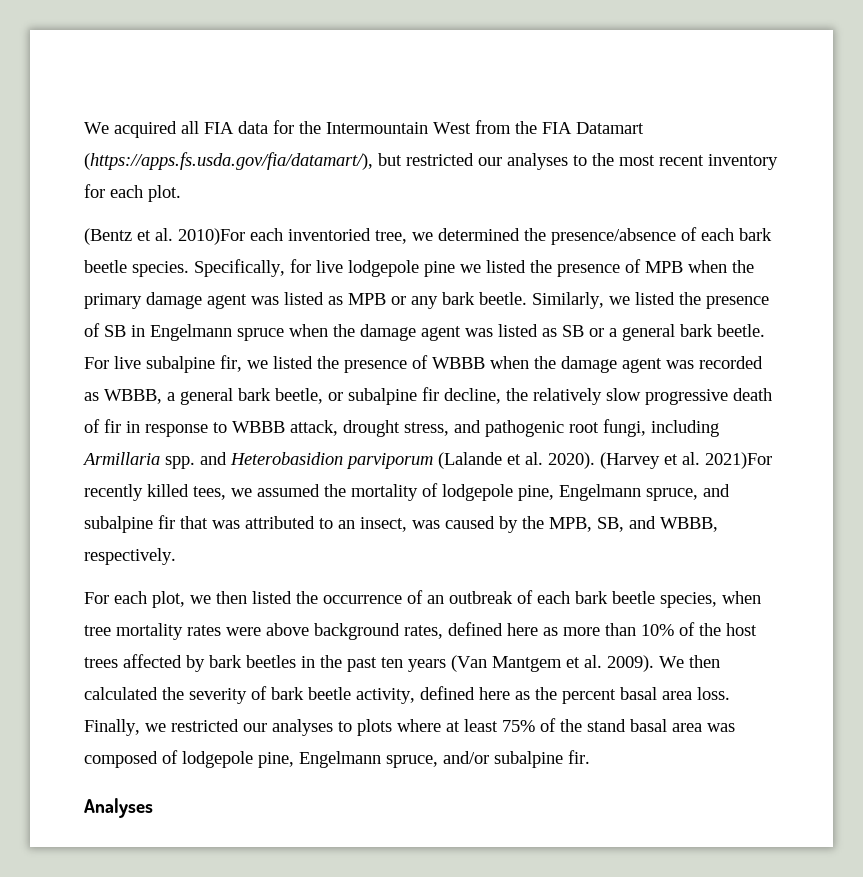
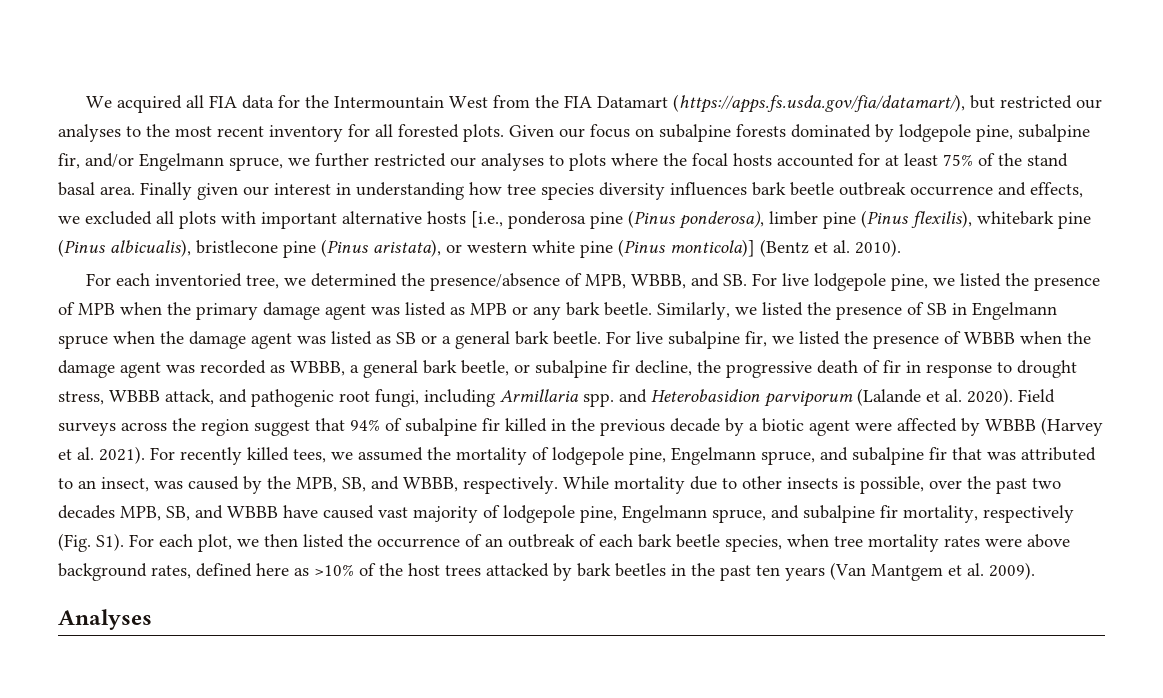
[110,185,181,202] each plot. // -> [375,124,1090,142] [58,153,1068,171] [58,182,1083,200] [58,210,1091,229] [58,239,755,258] all forested plots. Given our focus on subalpine forests dominated by lodgepole pine, subalpine fir, and/or Engelmann spruce, we further restricted our analyses to plots where the focal hosts accounted for at least 75% of the stand basal area. Finally given our interest in understanding how tree species diversity influences bark beetle outbreak occurrence and effects, we excluded all plots with important alternative hosts [i.e., ponderosa pine (Pinus ponderosa), limber pine (Pinus flexilis), whitebark pine (Pinus albicualis), bristlecone pine (Pinus aristata), or western white pine (Pinus monticola)]
[178,228,245,245] 2010)For -> [855,239,901,257] [85,273,111,286] 2010). // For
[701,228,772,241] [84,259,311,277] each bark beetle species. Specifically, for -> [584,273,777,289] MPB, WBBB, and SB. For
[424,261,455,277] pine -> [890,274,928,291] pine,
[533,388,641,405] relatively slow -> (721, 366) none
[232,420,449,437] WBBB attack, drought stress, -> [1017,360,1077,378] [58,389,214,405] drought stress, WBBB attack,
(595, 460) none -> [1018,389,1055,403] [58,418,1036,436] Field surveys across the region suggest that 94% of subalpine fir killed in the previous decade by a biotic agent were affected by WBBB
[705,452,772,469] 2021)For -> [99,446,175,464] 2021). For
(176, 556) // -> [563,476,1061,494] [58,505,1074,523] [58,533,124,552] While mortality due to other insects is possible, over the past two decades MPB, SB, and WBBB have caused vast majority of lodgepole pine, Engelmann spruce, and subalpine fir mortality, respectively (Fig. S1).
[563,623,674,636] more than 10% -> [314,564,354,576] >10%
[123,654,182,668] affected -> [486,563,549,577] attacked
[659,655,720,668] [84,686,730,704] [84,718,735,736] [84,750,590,768] We then calculated the severity of bark beetle activity, defined here as the percent basal area loss. Finally, we restricted our analyses to plots where at least 75% of the stand basal area was composed of lodgepole pine, Engelmann spruce, and/or subalpine fir. -> (1035, 571) none

